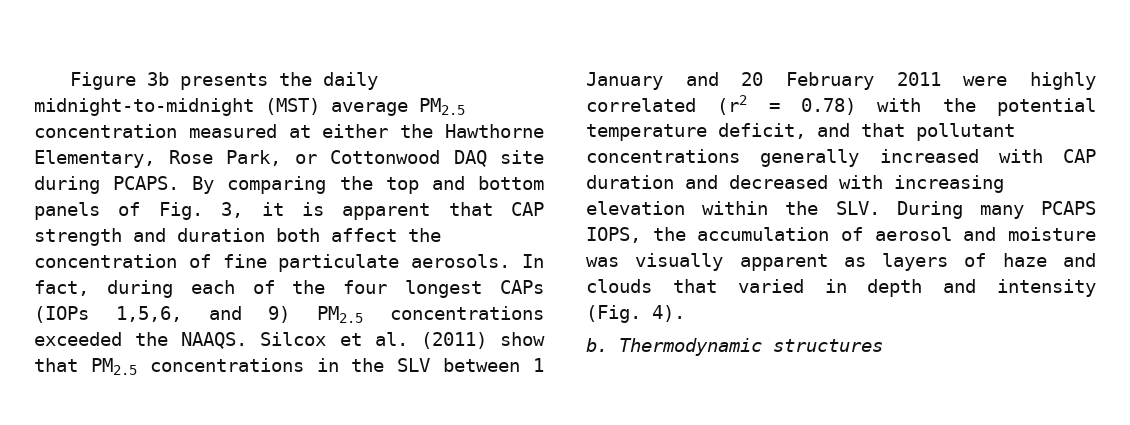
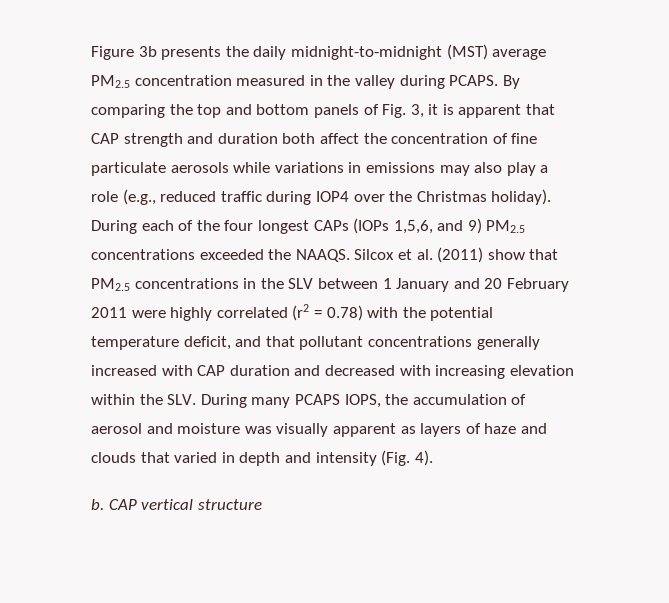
[288,124,544,138] [34,150,544,168] at either the Hawthorne Elementary, Rose Park, or Cottonwood DAQ site -> [309,75,395,89] in the valley
[411,254,544,268] [34,280,173,298] aerosols. In fact, during -> [170,162,549,176] [91,189,552,205] [91,220,137,234] aerosols while variations in emissions may also play a role (e.g., reduced traffic during IOP4 over the Christmas holiday). During
[619,338,883,356] Thermodynamic structures -> [108,499,262,510] CAP vertical structure

